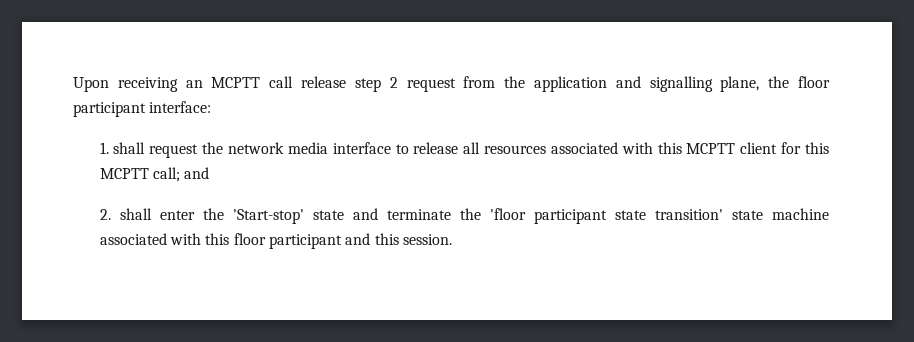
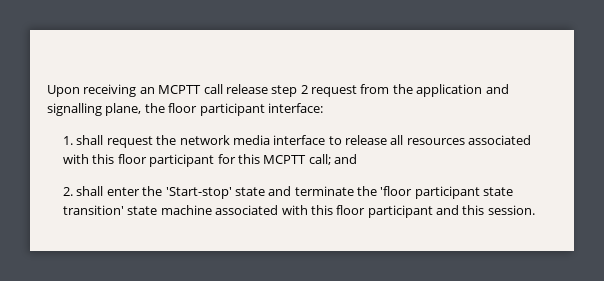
[686,142,778,154] MCPTT client -> [117,154,215,167] floor participant

